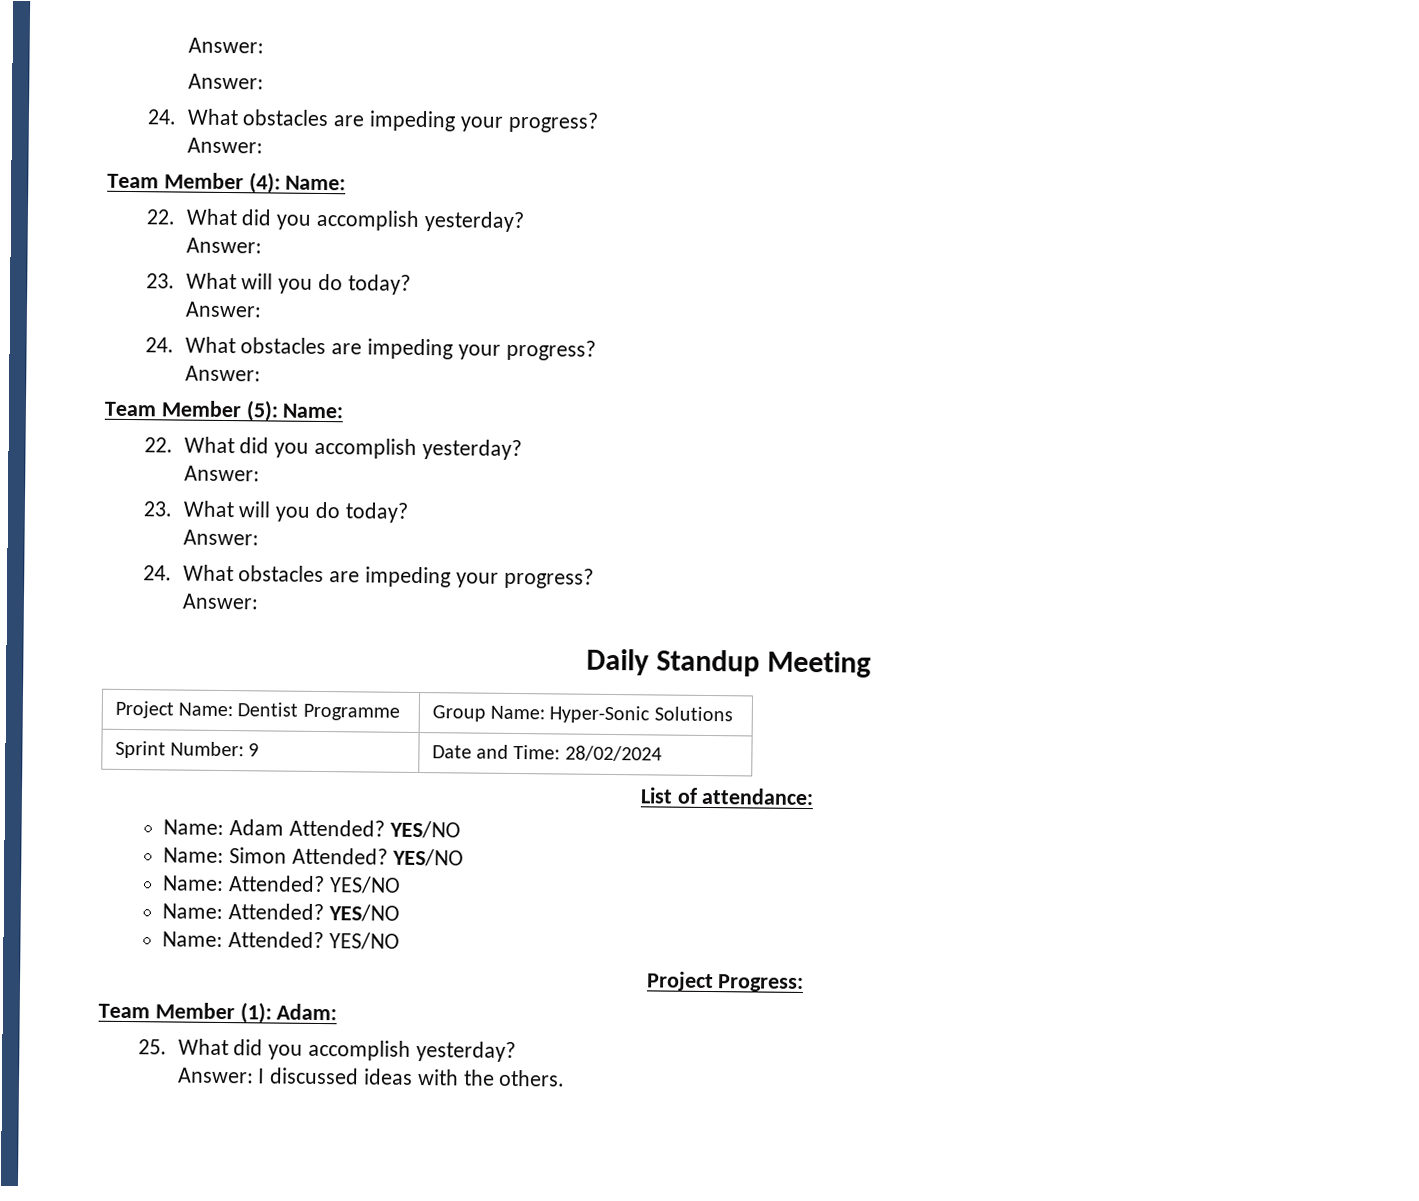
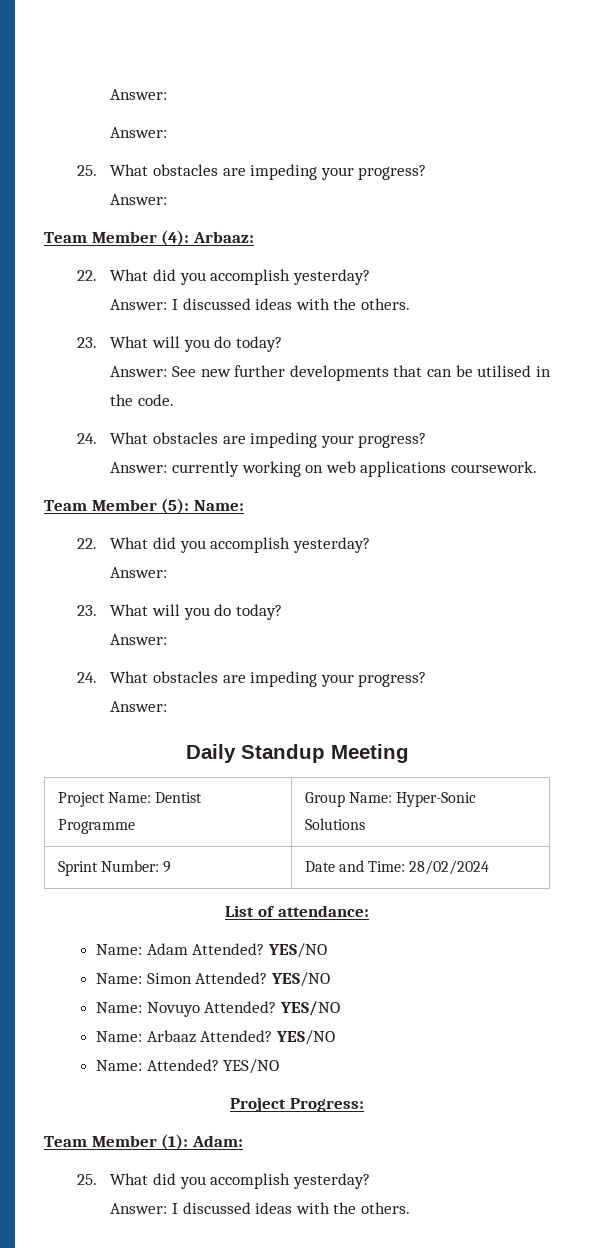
[146,109,177,125] 24. -> [77,165,98,176] 25.
[285,175,347,191] [145,208,524,233] [185,237,262,254] [145,272,411,295] [184,301,262,318] [144,336,596,361] [184,365,261,382] Name: // 22. What did you accomplish yesterday? // Answer: // 23. What will you do today? // Answer: // 24. What obstacles are impeding your progress? // Answer: -> [192,231,254,243] [77,269,370,285] [110,298,410,310] [77,336,282,352] [110,365,551,381] [110,394,175,406] [77,432,427,448] [110,461,537,477] Arbaaz: // 22. What did you accomplish yesterday? // Answer: I discussed ideas with the others. // 23. What will you do today? // Answer: See new further developments that can be utilised in the code. // 24. What obstacles are impeding your progress? // Answer: currently working on web applications coursework.
[228,875,402,894] [162,903,224,920] Attended? YES/NO // Name: -> [146,1001,340,1017] [95,1030,196,1043] Novuyo Attended? YES/NO // Name: Arbaaz

